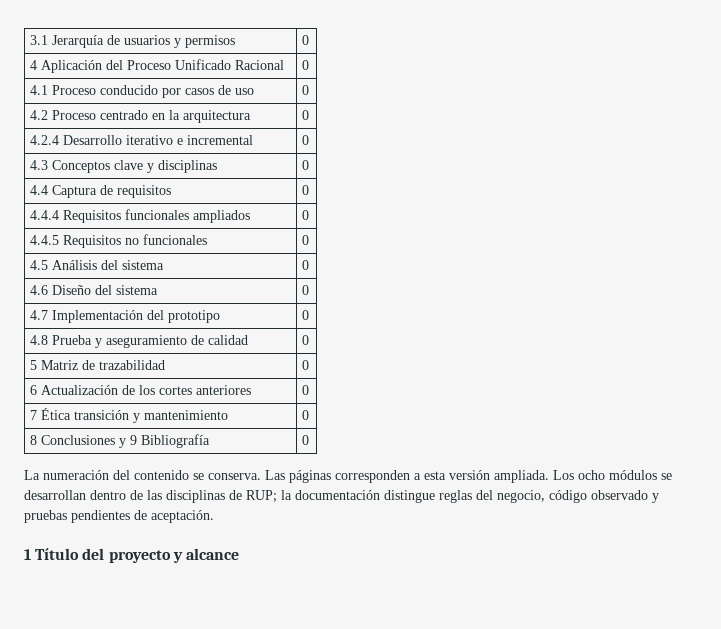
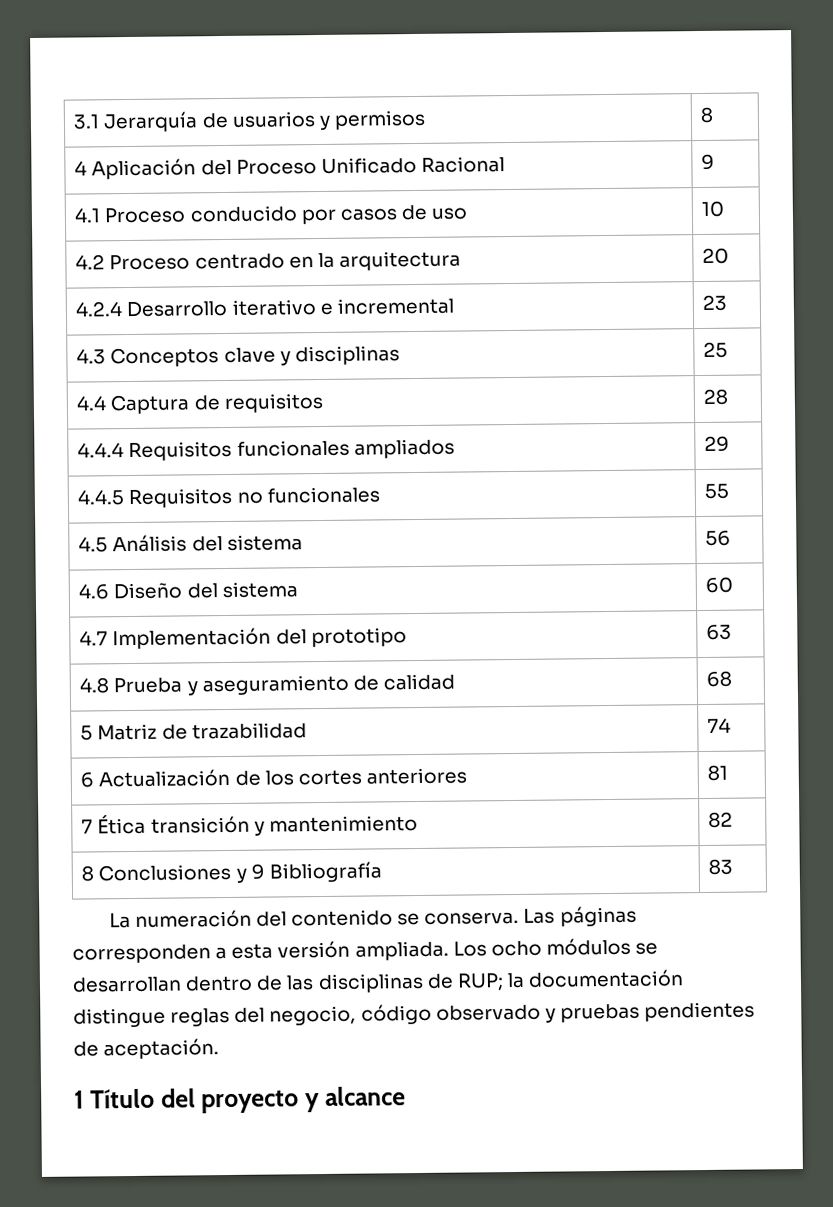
[302,35,310,45] 0 -> [700,106,714,123] 8
[302,60,310,70] 0 -> [701,153,716,170] 9
[302,85,310,95] 0 -> [701,200,725,217] 10
[302,110,310,120] 0 -> [702,247,730,264] 20
[302,135,310,145] 0 -> [702,294,728,311] 23
[302,160,310,170] 0 -> [703,341,729,358] 25
[302,185,310,195] 0 -> [703,388,729,405] 28
[302,210,310,220] 0 -> [704,435,731,452] 29
[302,235,310,245] 0 -> [704,483,730,499] 55
[302,260,310,270] 0 -> [705,530,732,546] 56
[302,285,310,295] 0 -> [705,576,734,593] 60
[302,310,310,320] 0 -> [706,624,733,640] 63
[302,335,310,345] 0 -> [706,670,733,687] 68
[302,360,310,370] 0 -> [707,717,732,733] 74
[302,385,310,395] 0 -> [707,764,729,781] 81
[302,410,310,420] 0 -> [708,811,734,828] 82
[302,435,310,445] 0 -> [708,858,734,875] 83

